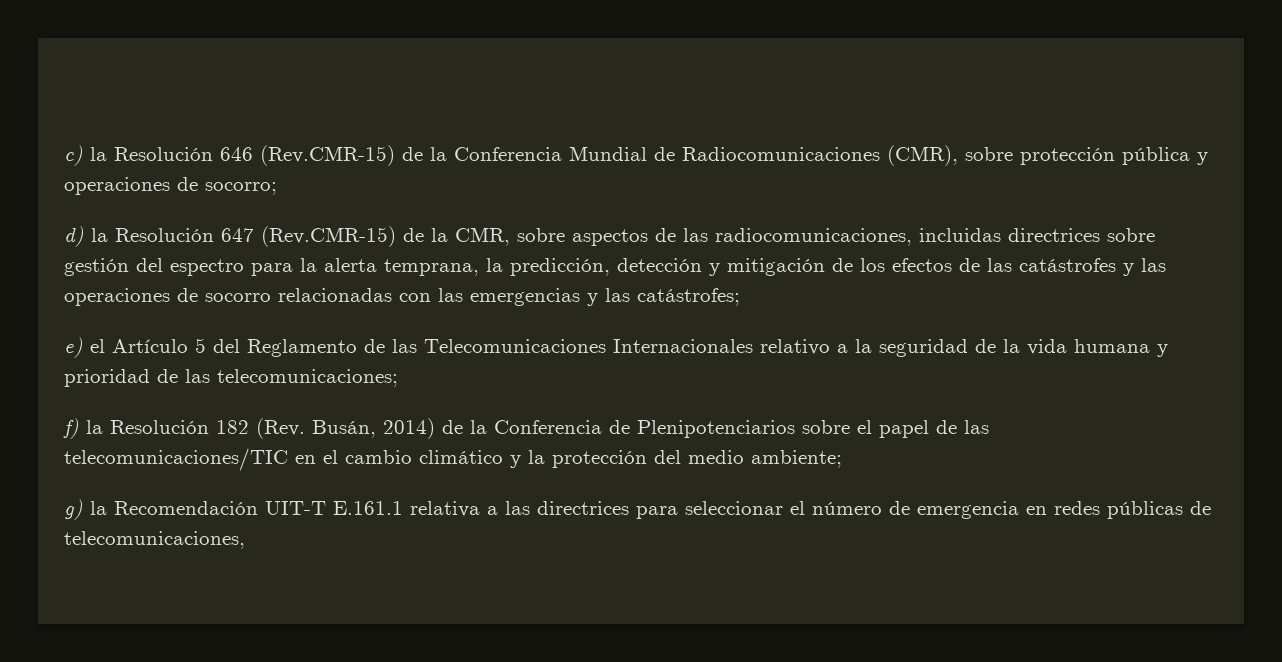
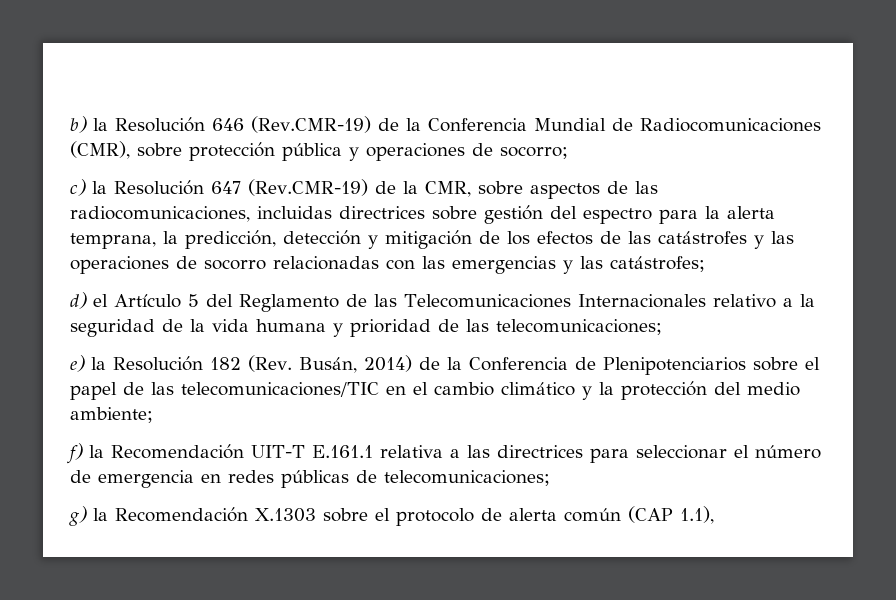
[64,145,83,166] c) -> [70,116,87,133] b)
[260,145,395,166] (Rev.CMR-15) -> [251,116,371,133] (Rev.CMR-19)
[64,226,84,247] d) -> [70,179,86,196] c)
[261,226,396,247] (Rev.CMR-15) -> [248,179,368,196] (Rev.CMR-19)
[64,337,83,358] e) -> [70,292,87,309] d)
[63,418,79,439] f) -> [70,355,85,372] e)
[64,499,83,520] g) -> [67,443,83,464] f)
[64,531,245,549] telecomunicaciones, -> [384,470,550,486] [69,506,714,526] telecomunicaciones; // g) la Recomendación X.1303 sobre el protocolo de alerta común (CAP 1.1),

